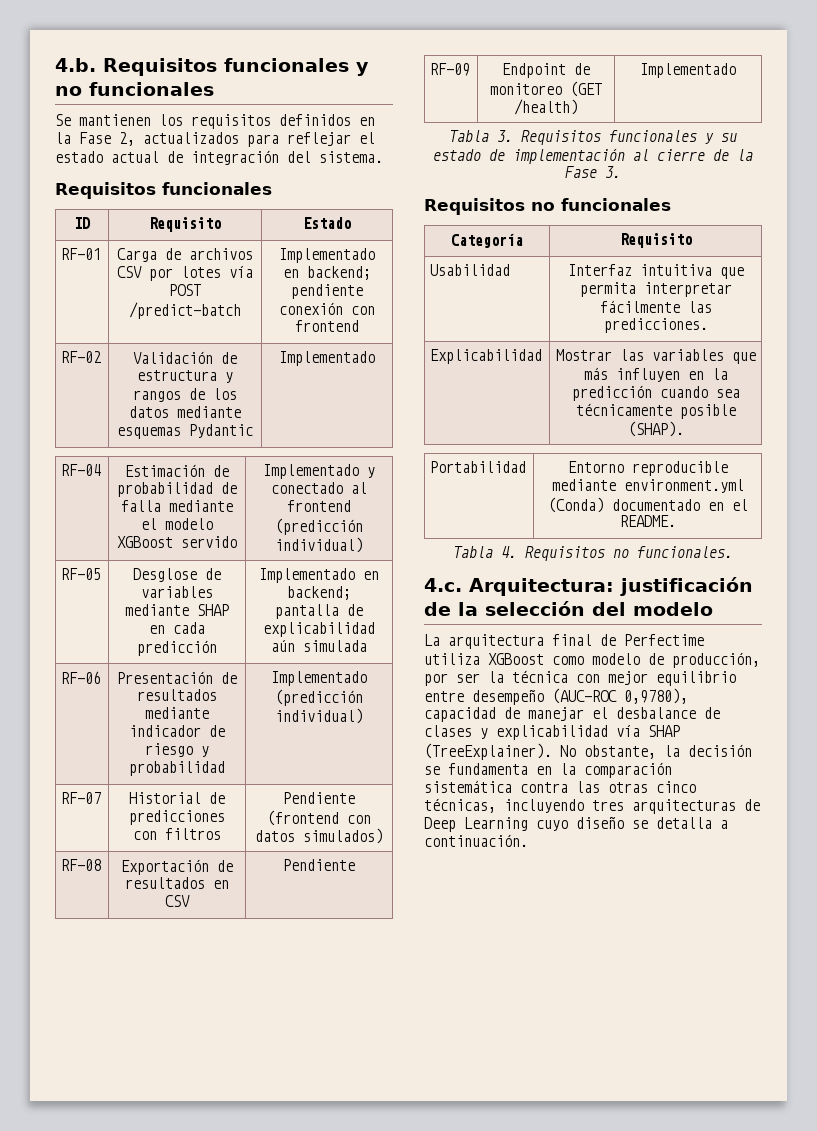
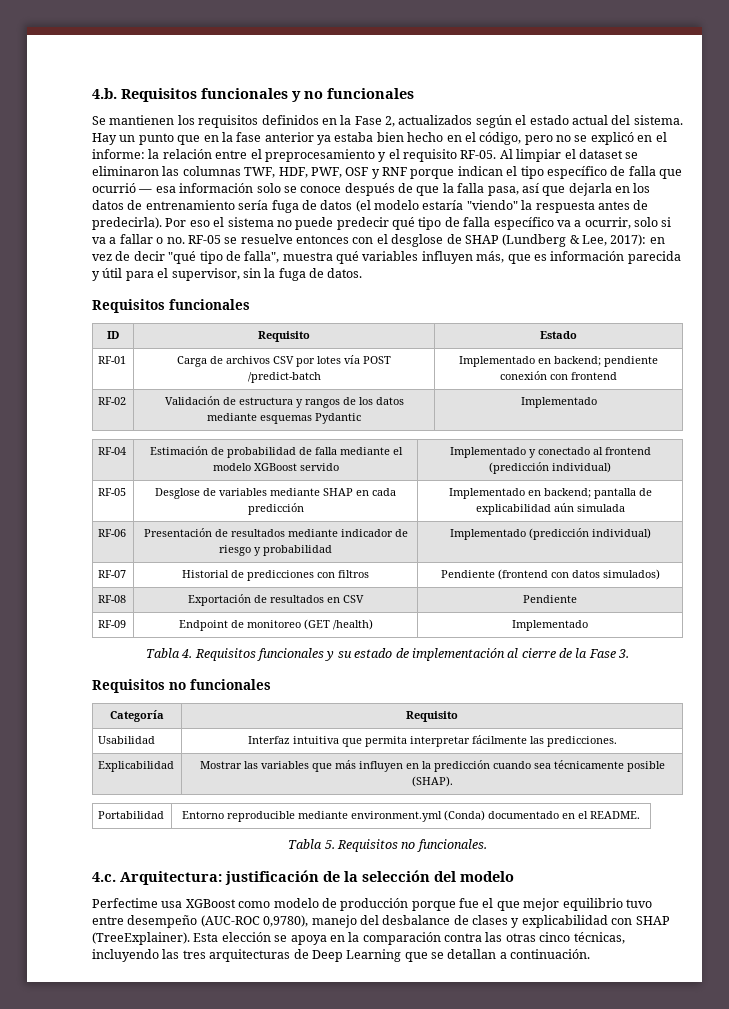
[247,132,351,147] para reflejar -> [475,115,512,128] según
[167,150,279,165] de integración -> (608, 120) none
(383, 157) none -> [92,132,667,145] [92,149,639,162] [92,166,682,179] [92,183,651,196] [92,200,649,213] [92,217,672,230] [92,234,665,247] [92,251,681,264] [92,268,363,281] Hay un punto que en la fase anterior ya estaba bien hecho en el código, pero no se explicó en el informe: la relación entre el preprocesamiento y el requisito RF-05. Al limpiar el dataset se eliminaron las columnas TWF, HDF, PWF, OSF y RNF porque indican el tipo específico de falla que ocurrió — esa información solo se conoce después de que la falla pasa, así que dejarla en los datos de entrenamiento sería fuga de datos (el modelo estaría "viendo" la respuesta antes de predecirla). Por eso el sistema no puede predecir qué tipo de falla específico va a ocurrir, solo si va a fallar o no. RF-05 se resuelve entonces con el desglose de SHAP (Lundberg & Lee, 2017): en vez de decir "qué tipo de falla", muestra qué variables influyen más, que es información parecida y útil para el supervisor, sin la fuga de datos.
[497,130,513,142] 3. -> [181,649,193,658] 4.
[501,546,517,558] 4. -> [324,840,335,849] 5.
[424,634,704,649] [424,652,760,668] [424,670,600,686] La arquitectura final de Perfectime utiliza XGBoost como modelo de producción, por ser la técnica con -> [92,898,520,911] Perfectime usa XGBoost como modelo de producción porque fue el que
(736, 678) none -> [625,899,652,908] tuvo
[424,707,608,722] capacidad de manejar el -> [311,915,379,928] manejo del
[616,725,640,737] vía -> [611,918,633,925] con
[560,744,752,759] [424,763,528,775] No obstante, la decisión se fundamenta -> [193,932,327,945] Esta elección se apoya
[424,780,512,793] sistemática -> (441, 938) none
(584, 806) none -> [162,949,180,959] las
[536,816,712,831] cuyo diseño se detalla -> [404,949,497,962] que se detallan

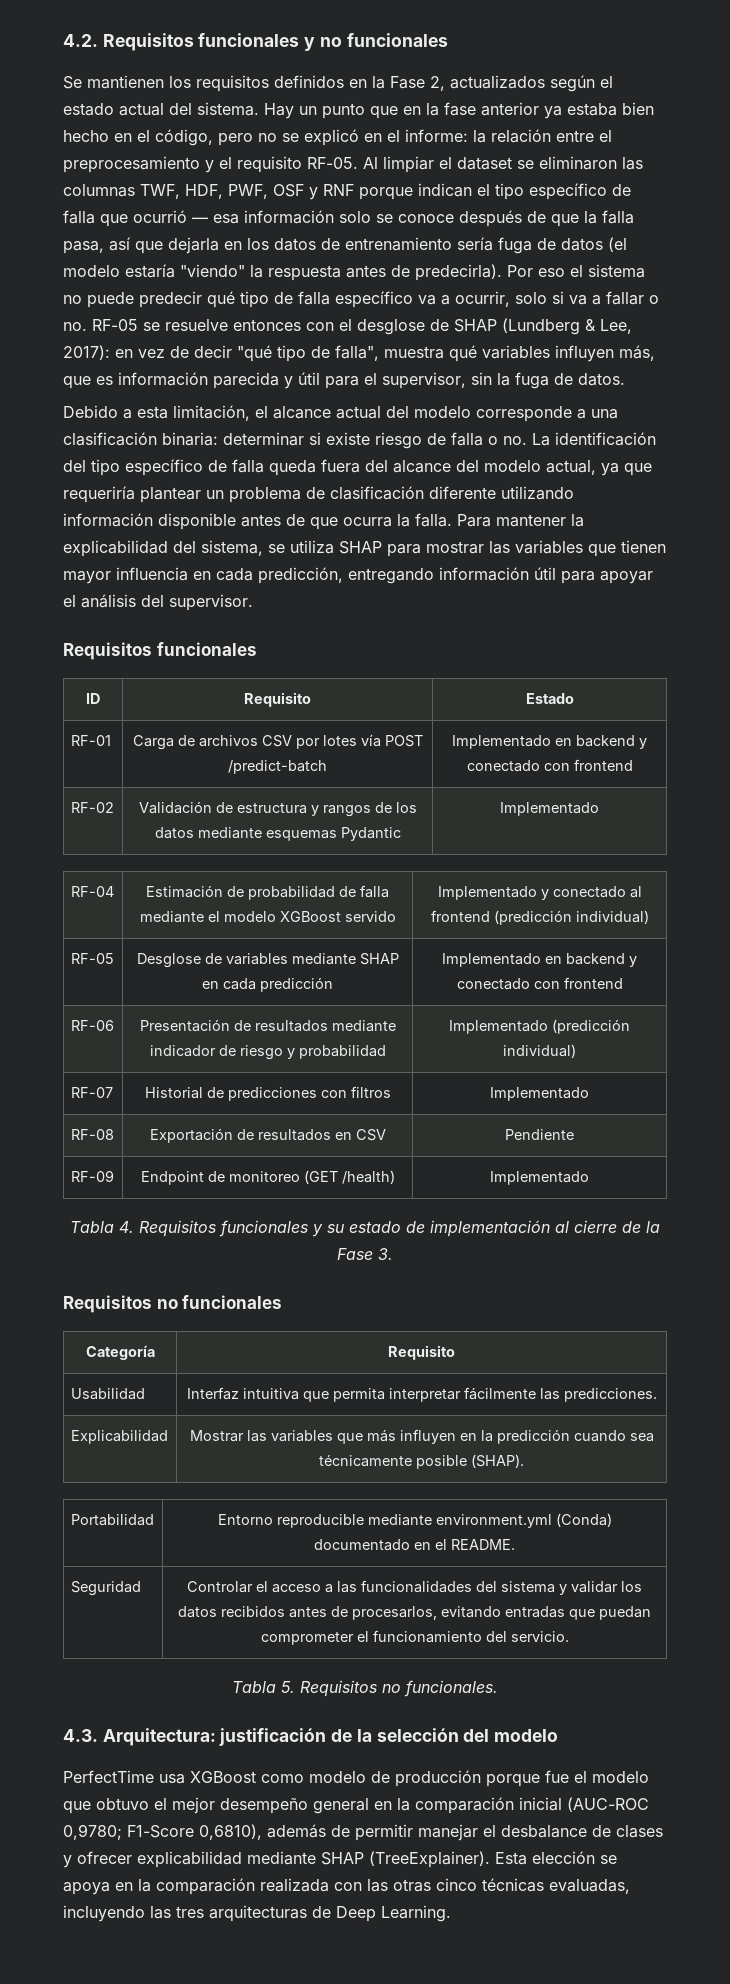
[92,88,117,99] 4.b. -> [63,34,98,47] 4.2.
(363, 273) none -> [63,405,618,422] [63,432,656,449] [63,459,652,476] [63,486,574,503] [63,513,584,530] [63,540,666,557] [63,567,653,584] [63,594,253,611] // Debido a esta limitación, el alcance actual del modelo corresponde a una clasificación binaria: determinar si existe riesgo de falla o no. La identificación del tipo específico de falla queda fuera del alcance del modelo actual, ya que requeriría plantear un problema de clasificación diferente utilizando información disponible antes de que ocurra la falla. Para mantener la explicabilidad del sistema, se utiliza SHAP para mostrar las variables que tienen mayor influencia en cada predicción, entregando información útil para apoyar el análisis del supervisor.
[554,356,658,367] [500,371,547,380] backend; pendiente conexión -> [576,735,647,749] [466,760,540,772] backend y conectado
[543,488,652,499] [475,503,625,515] backend; pantalla de explicabilidad aún simulada -> [566,953,637,967] [456,977,623,990] backend y conectado con frontend
[440,569,660,580] Pendiente (frontend con datos simulados) -> [490,1087,589,1101] Implementado
(640, 815) none -> [70,1581,141,1596] [187,1580,642,1595] [178,1606,651,1620] [260,1630,569,1645] // Seguridad | Controlar el acceso a las funcionalidades del sistema y validar los datos recibidos antes de procesarlos, evitando entradas que puedan comprometer el funcionamiento del servicio.
[92,872,116,882] 4.c. -> [63,1729,98,1742] 4.3.
[92,898,158,908] Perfectime -> [63,1770,154,1783] PerfectTime
[496,898,652,911] [92,915,379,928] que mejor equilibrio tuvo entre desempeño (AUC-ROC 0,9780), manejo del -> [592,1771,649,1783] [63,1797,649,1814] [63,1824,496,1841] modelo que obtuvo el mejor desempeño general en la comparación inicial (AUC-ROC 0,9780; F1-Score 0,6810), además de permitir manejar el
[521,915,633,928] explicabilidad con -> [77,1851,316,1868] ofrecer explicabilidad mediante
[444,933,482,942] contra -> [260,1878,362,1892] realizada con
[573,932,625,944] técnicas, -> [482,1878,630,1894] técnicas evaluadas,
[346,949,591,962] Learning que se detallan a continuación. -> [381,1905,451,1922] Learning.

